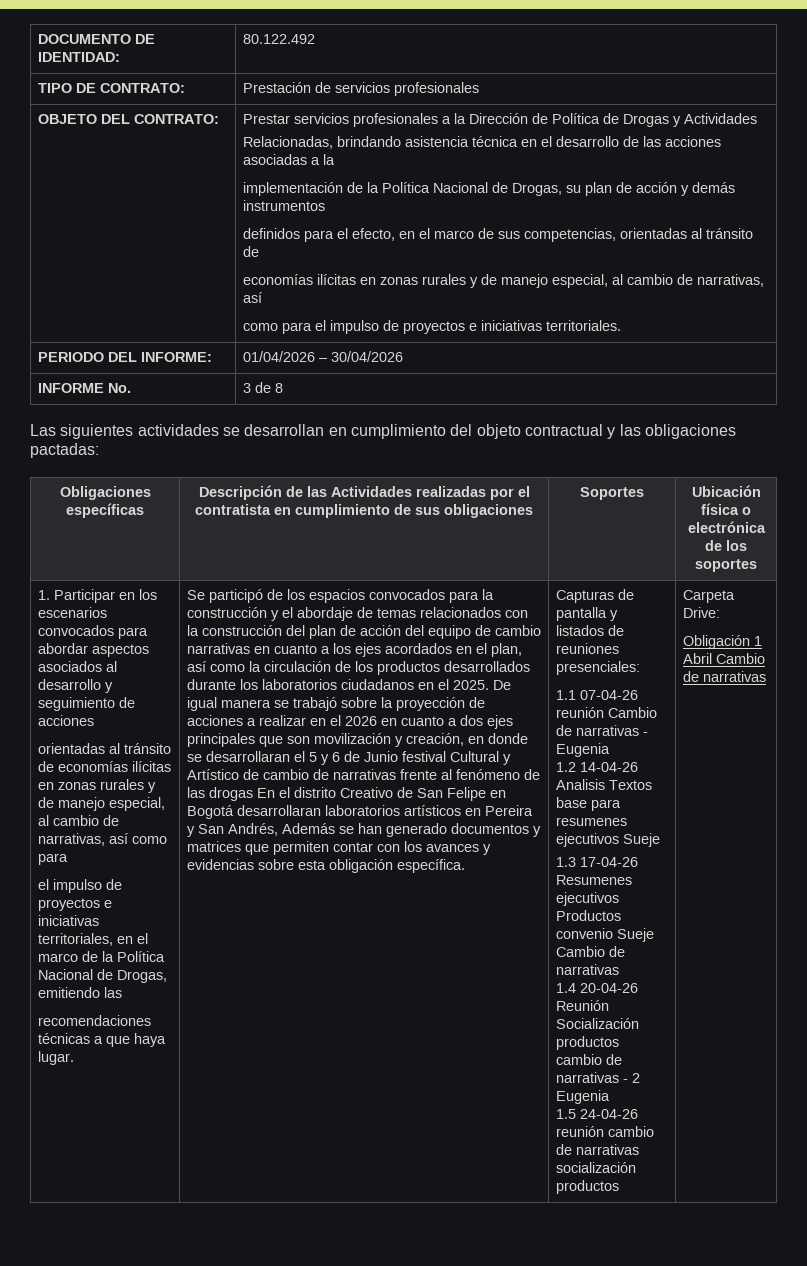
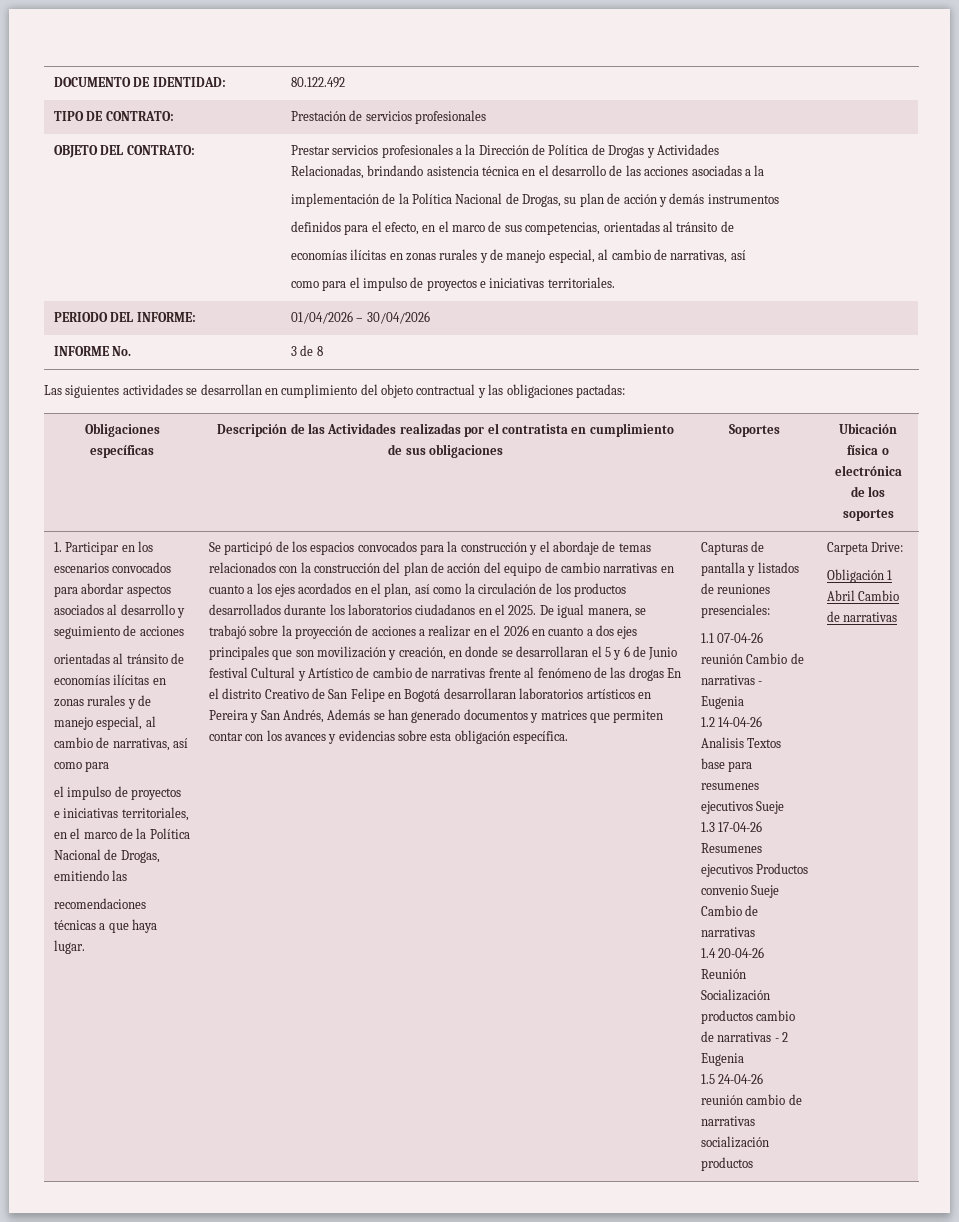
[220,699,271,708] manera -> [587,608,632,618] manera,

